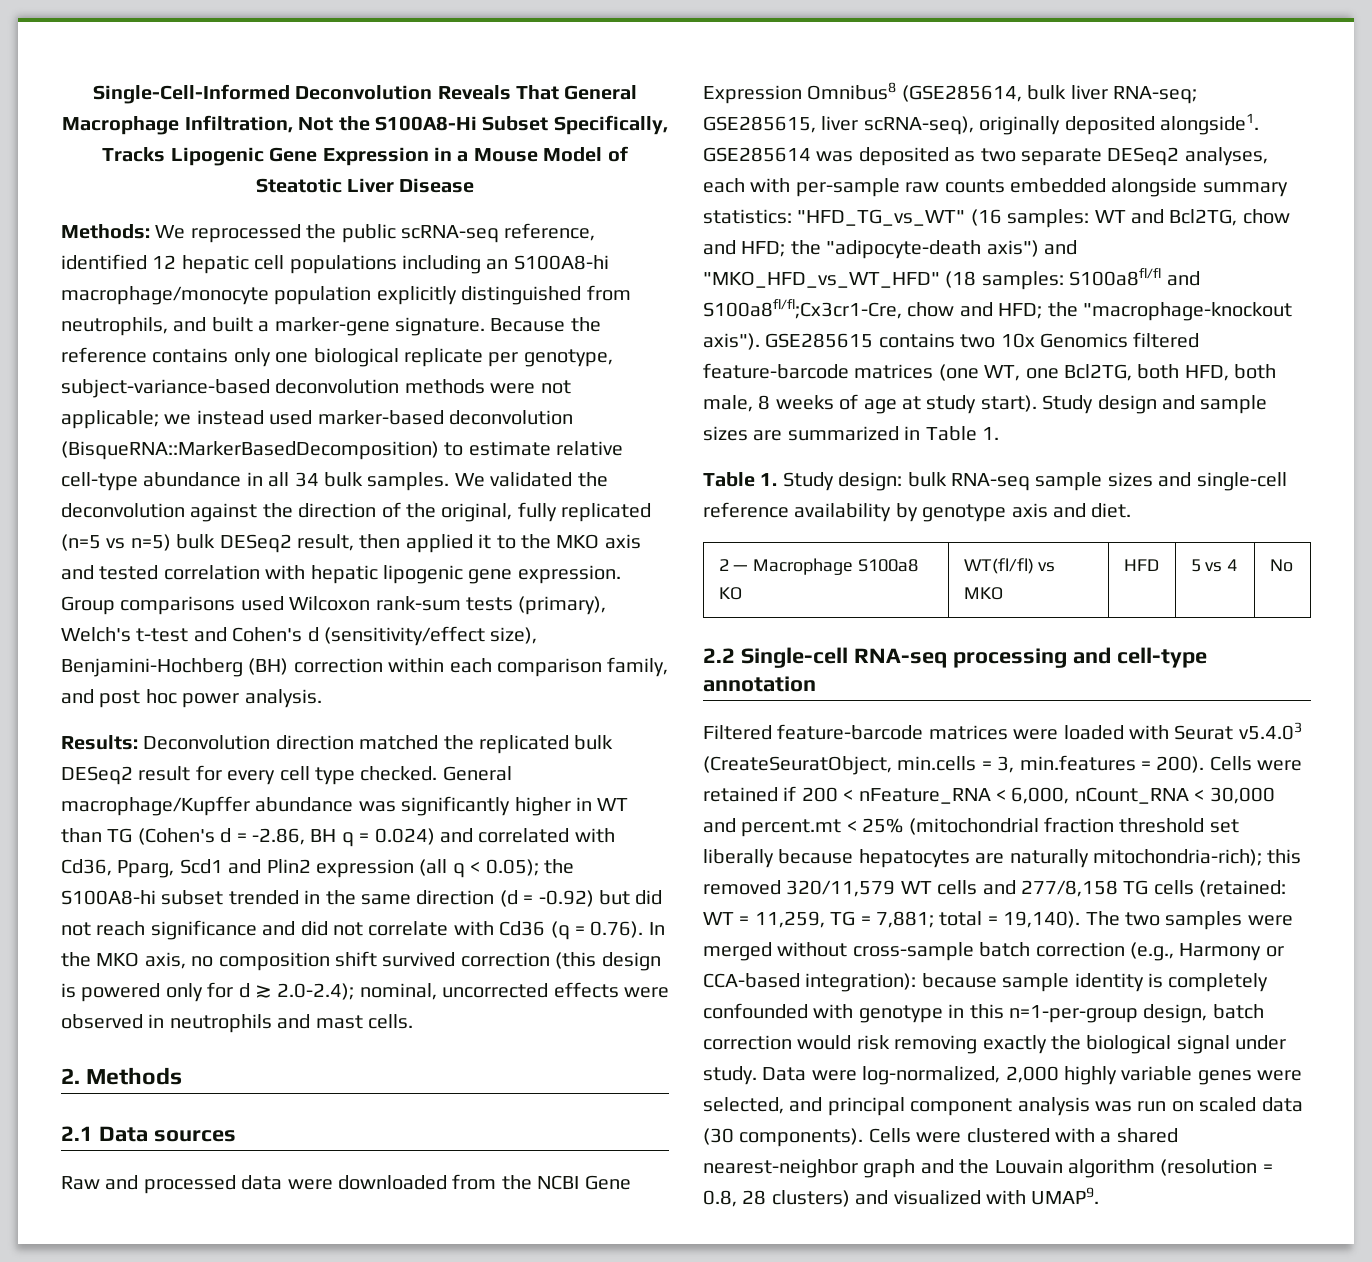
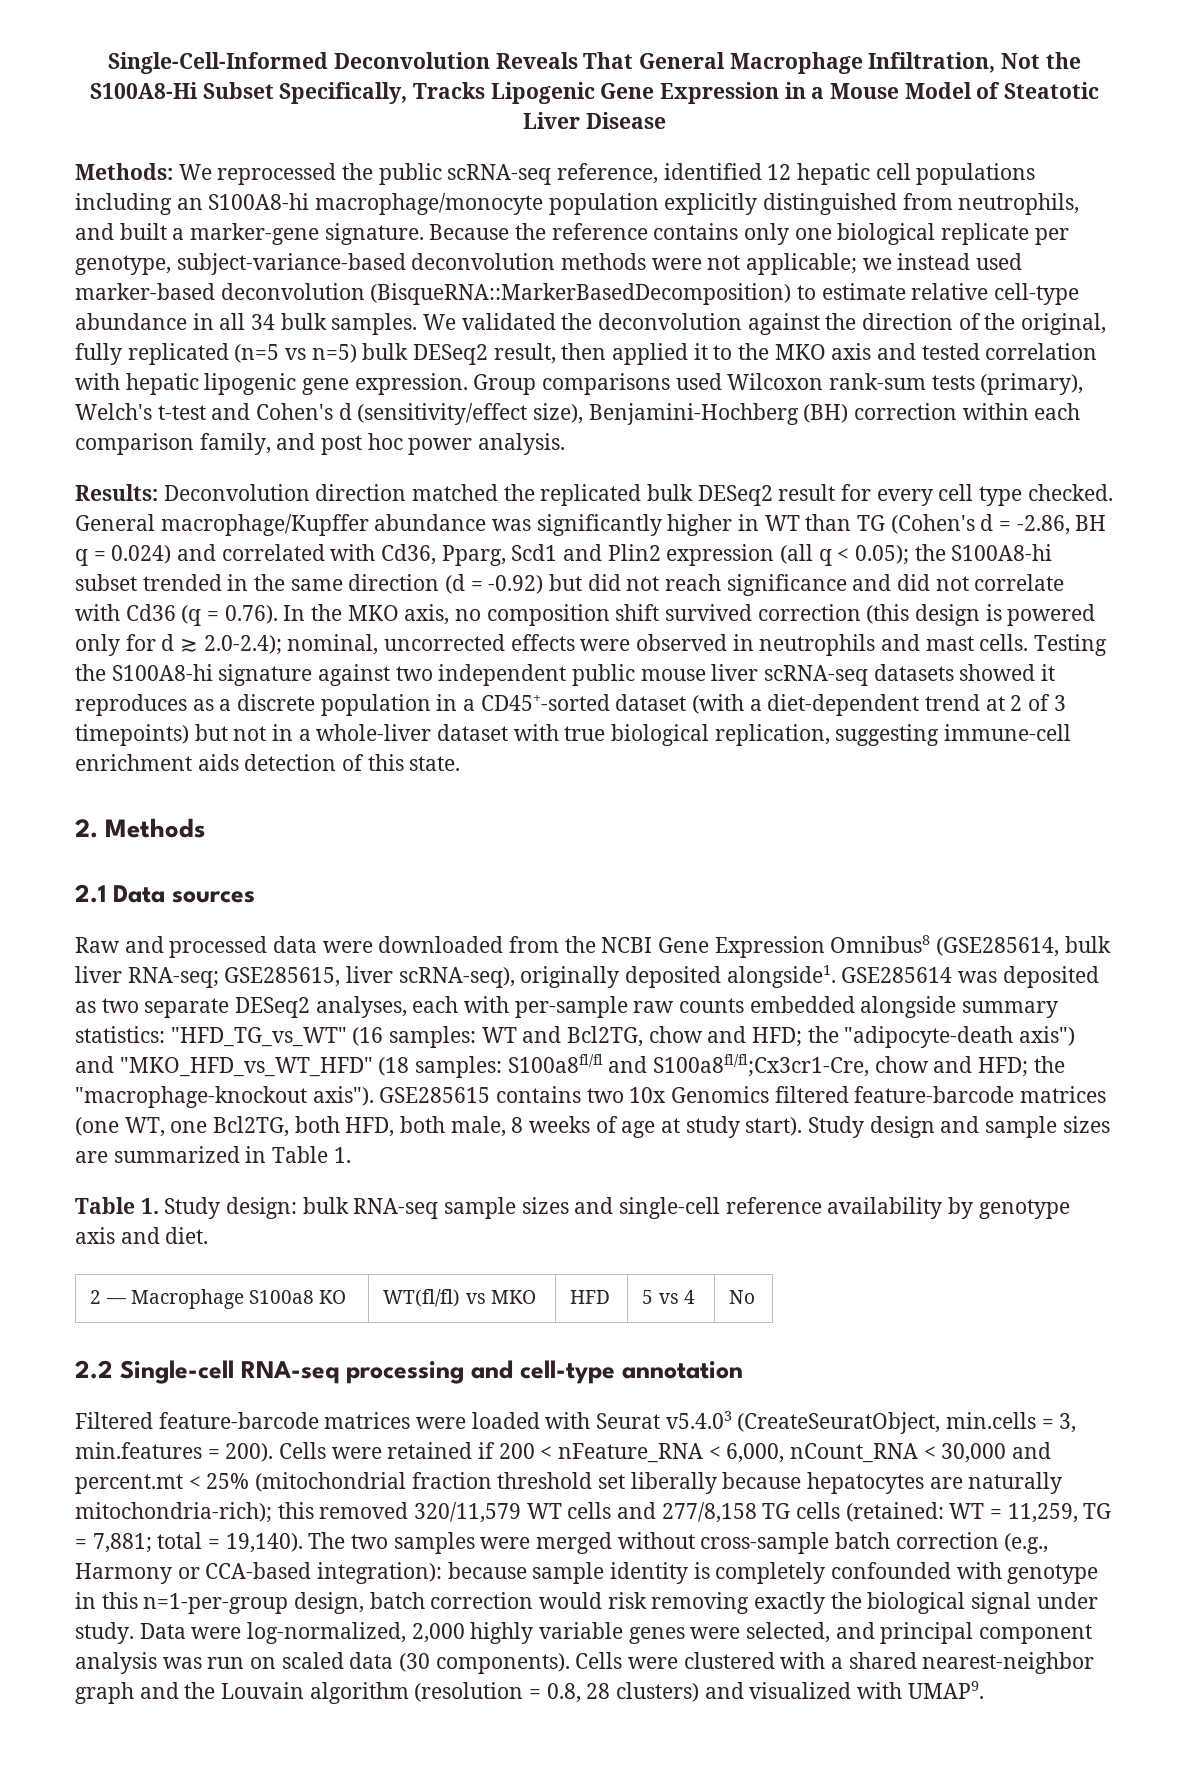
(413, 1021) none -> [1034,634,1108,656] [75,664,1056,686] [75,694,1066,716] [75,724,1072,746] [75,754,461,771] Testing the S100A8-hi signature against two independent public mouse liver scRNA-seq datasets showed it reproduces as a discrete population in a CD45+-sorted dataset (with a diet-dependent trend at 2 of 3 timepoints) but not in a whole-liver dataset with true biological replication, suggesting immune-cell enrichment aids detection of this state.

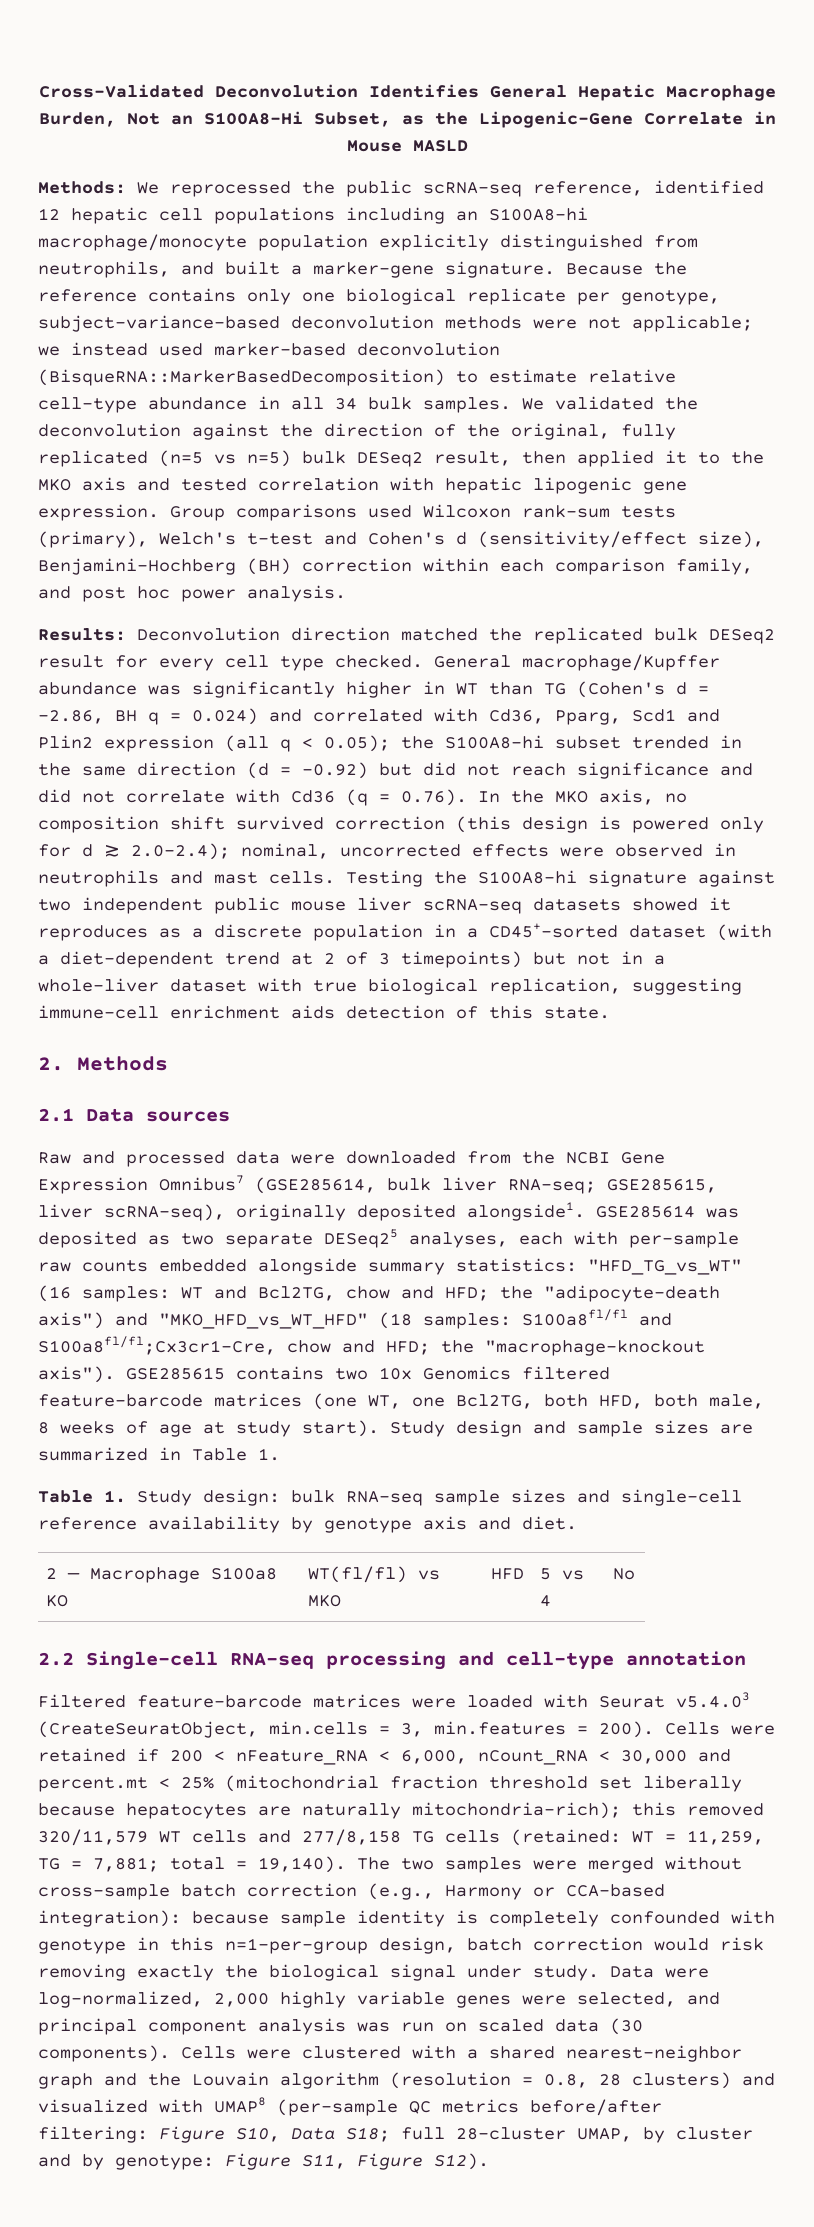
[108,52,1081,74] [89,82,1100,104] [523,112,666,129] Single-Cell-Informed Deconvolution Reveals That General Macrophage Infiltration, Not the S100A8-Hi Subset Specifically, Tracks Lipogenic Gene Expression in a Mouse Model of Steatotic Liver Disease -> [38,84,776,101] [38,111,776,128] [346,140,468,152] Cross-Validated Deconvolution Identifies General Hepatic Macrophage Burden, Not an S100A8-Hi Subset, as the Lipogenic-Gene Correlate in Mouse MASLD
[830,935,931,953] Omnibus8 -> [159,1175,244,1191] Omnibus7
[235,997,311,1018] DESeq2 -> [324,1229,398,1248] DESeq25
[907,1681,984,1699] UMAP9. -> [214,2097,662,2116] [38,2126,753,2143] [38,2153,489,2170] UMAP8 (per-sample QC metrics before/after filtering: Figure S10, Data S18; full 28-cluster UMAP, by cluster and by genotype: Figure S11, Figure S12).

